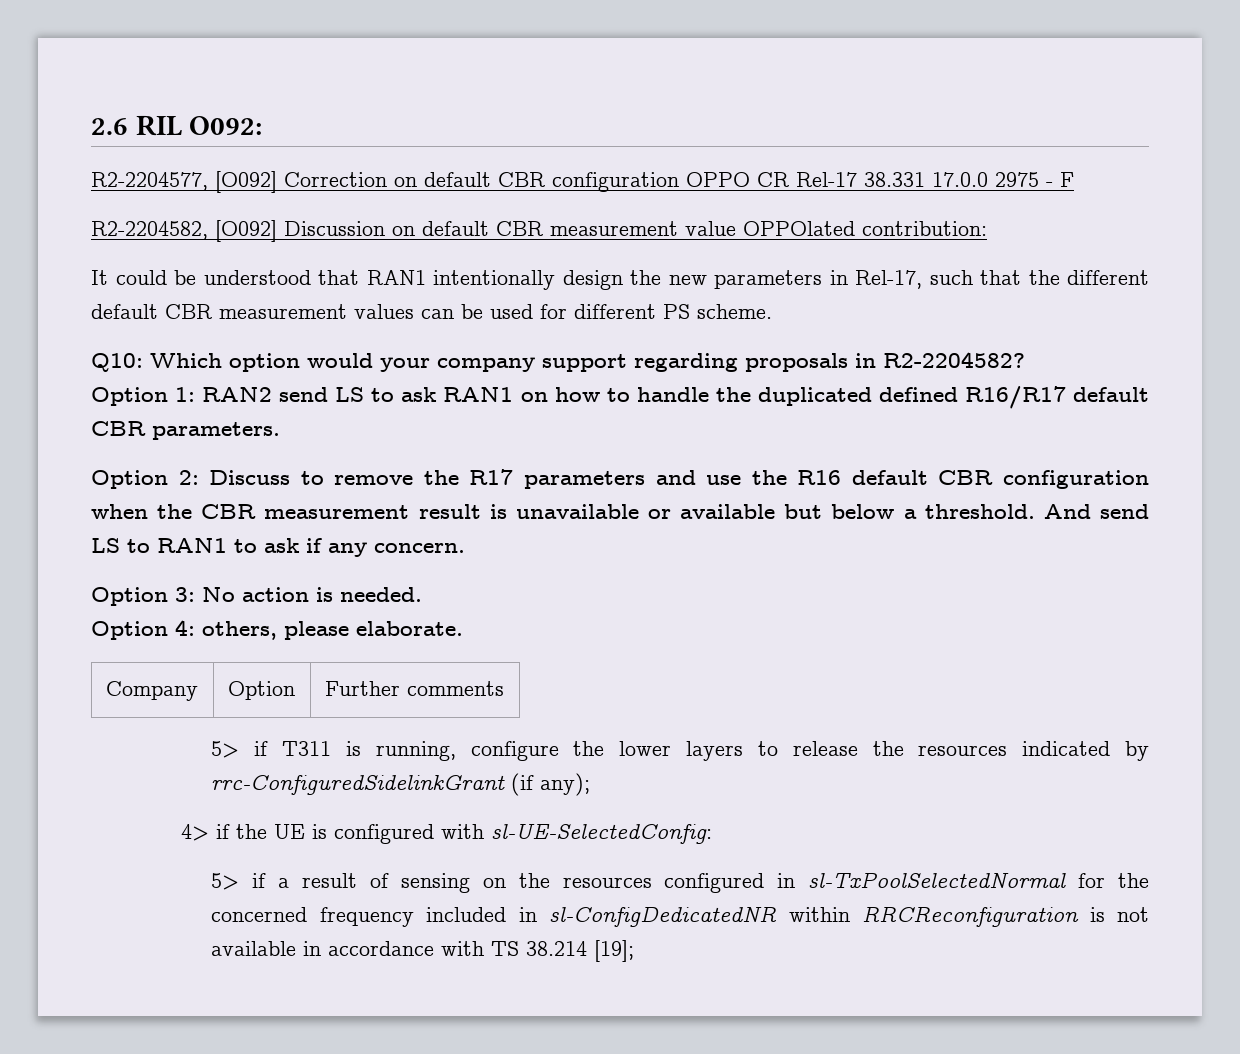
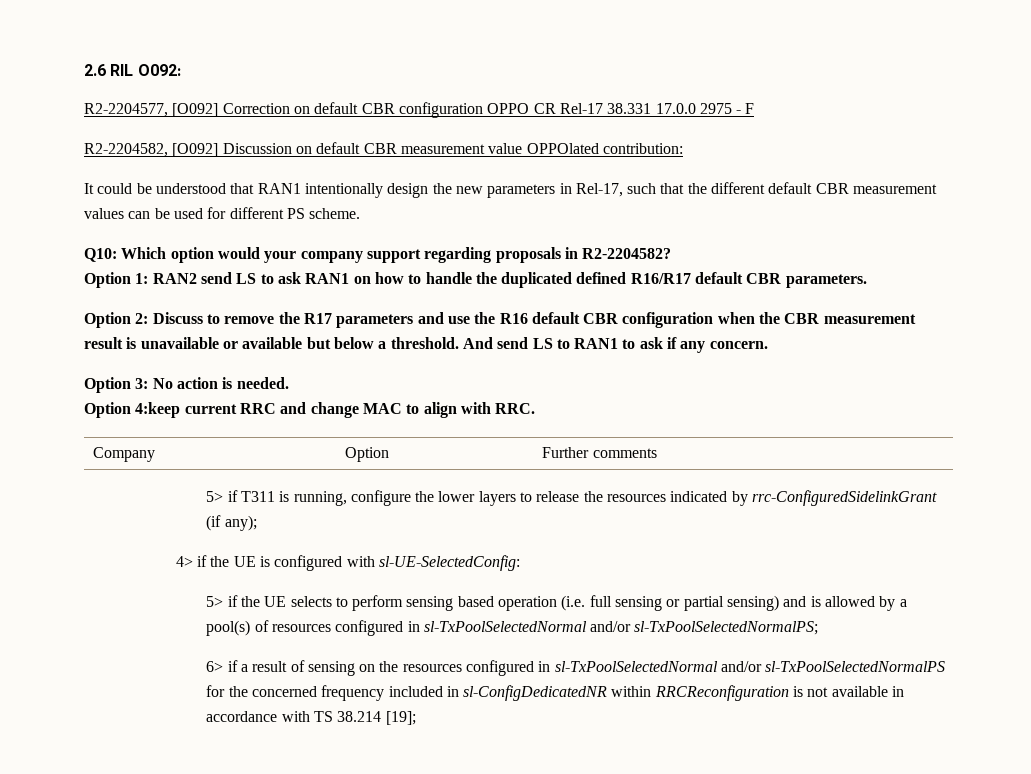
[175,620,463,640] 4: others, please elaborate. -> [135,402,536,418] 4:keep current RRC and change MAC to align with RRC.
(267, 880) none -> [240,595,907,611] [206,620,819,636] [206,660,238,672] the UE selects to perform sensing based operation (i.e. full sensing or partial sensing) and is allowed by a pool(s) of resources configured in sl-TxPoolSelectedNormal and/or sl-TxPoolSelectedNormalPS; // 6> if
(1067, 880) none -> [721,661,946,672] and/or sl-TxPoolSelectedNormalPS

